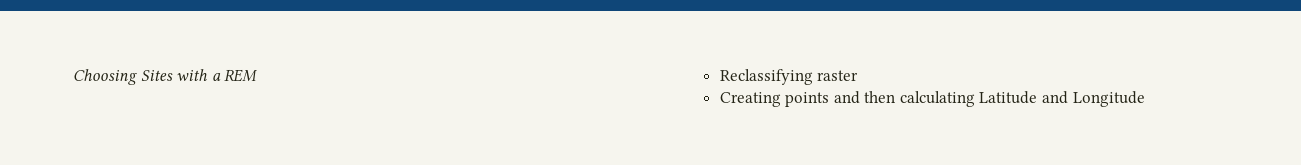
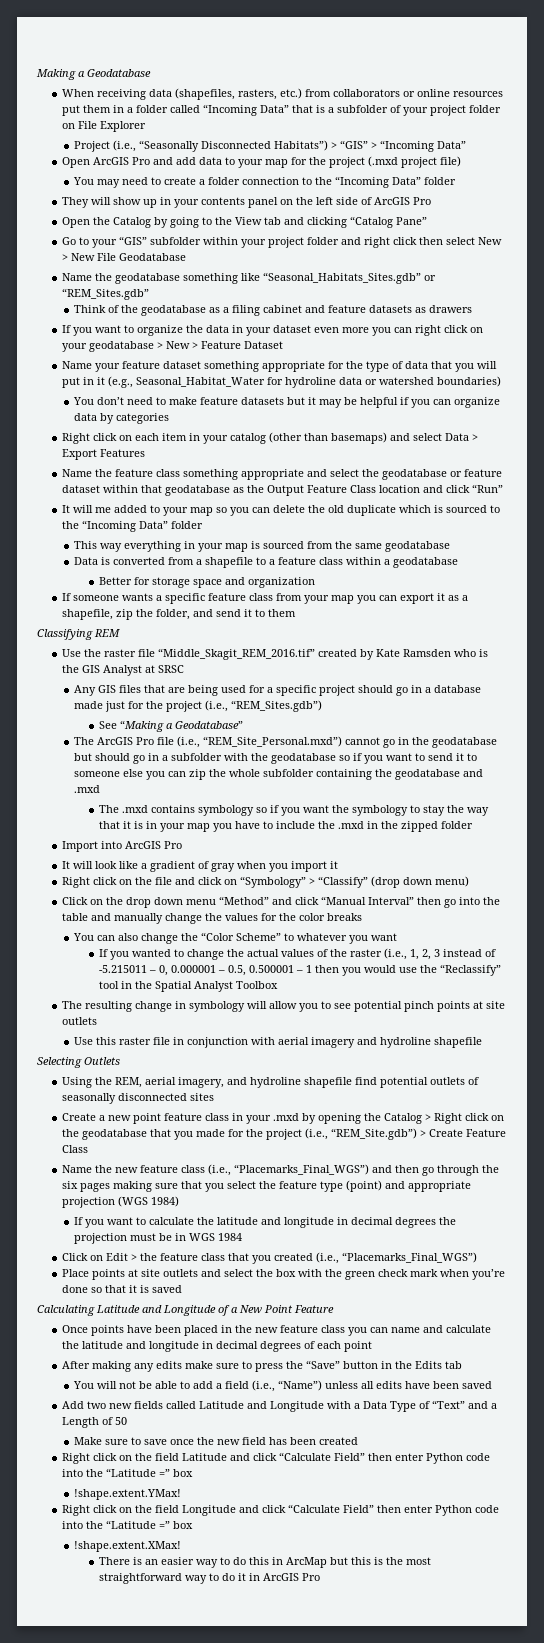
[73,69,221,85] Choosing Sites with a -> [36,69,151,80] [61,88,503,100] [61,104,501,116] [61,121,146,132] [73,140,466,152] [61,156,461,168] [72,176,456,188] [61,197,431,208] [61,216,427,228] [61,236,502,248] [61,253,186,261] [61,272,436,284] [61,288,149,300] [73,305,472,316] [61,325,483,336] [61,341,283,352] [61,361,497,372] [61,376,501,388] [72,397,500,408] [73,413,169,424] [61,432,478,444] [61,449,145,460] [61,469,502,480] [61,484,503,496] [61,505,500,516] [61,520,203,532] [73,541,450,552] [73,557,458,568] [98,577,315,588] [61,593,468,604] [61,609,296,620] [37,629,93,640] Making a Geodatabase // When receiving data (shapefiles, rasters, etc.) from collaborators or online resources put them in a folder called “Incoming Data” that is a subfolder of your project folder on File Explorer // Project (i.e., “Seasonally Disconnected Habitats”) > “GIS” > “Incoming Data” // Open ArcGIS Pro and add data to your map for the project (.mxd project file) // You may need to create a folder connection to the “Incoming Data” folder // They will show up in your contents panel on the left side of ArcGIS Pro // Open the Catalog by going to the View tab and clicking “Catalog Pane” // Go to your “GIS” subfolder within your project folder and right click then select New > New File Geodatabase // Name the geodatabase something like “Seasonal_Habitats_Sites.gdb” or “REM_Sites.gdb” // Think of the geodatabase as a filing cabinet and feature datasets as drawers // If you want to organize the data in your dataset even more you can right click on your geodatabase > New > Feature Dataset // Name your feature dataset something appropriate for the type of data that you will put in it (e.g., Seasonal_Habitat_Water for hydroline data or watershed boundaries) // You don’t need to make feature datasets but it may be helpful if you can organize data by categories // Right click on each item in your catalog (other than basemaps) and select Data > Export Features // Name the feature class something appropriate and select the geodatabase or feature dataset within that geodatabase as the Output Feature Class location and click “Run” // It will me added to your map so you can delete the old duplicate which is sourced to the “Incoming Data” folder // This way everything in your map is sourced from the same geodatabase // Data is converted from a shapefile to a feature class within a geodatabase // Better for storage space and organization // If someone wants a specific feature class from your map you can export it as a shapefile, zip the folder, and send it to them // Classifying
[719,69,859,85] [719,91,1145,107] Reclassifying raster // Creating points and then calculating Latitude and Longitude -> [61,648,488,660] [61,665,184,676] [73,685,481,696] [73,700,322,712] [98,720,243,732] [73,736,497,748] [73,753,477,764] [73,769,483,780] [73,785,100,793] [98,805,489,816] [98,821,473,832] [61,841,182,852] [61,861,338,872] [61,876,469,888] [61,896,500,908] [61,913,362,924] [72,932,397,944] [98,948,496,960] [98,964,501,976] [98,981,278,992] [61,1001,505,1012] [61,1017,97,1025] [73,1037,482,1048] [37,1057,120,1068] [61,1077,479,1088] [61,1093,214,1104] [61,1113,504,1124] [61,1128,506,1140] [61,1145,88,1153] [61,1164,499,1176] [61,1180,471,1192] [61,1196,179,1208] [73,1217,456,1228] [73,1233,242,1244] [61,1252,477,1264] [61,1269,505,1280] [61,1285,182,1293] [37,1305,334,1316] [61,1325,491,1336] [61,1341,372,1352] [61,1360,462,1372] [72,1380,492,1392] [61,1400,497,1412] [61,1417,127,1428] [73,1437,358,1445] [61,1452,490,1464] [61,1468,193,1477] [73,1489,181,1500] [61,1504,499,1516] [61,1520,193,1529] [73,1541,181,1552] [98,1557,431,1568] [98,1573,320,1584] Use the raster file “Middle_Skagit_REM_2016.tif” created by Kate Ramsden who is the GIS Analyst at SRSC // Any GIS files that are being used for a specific project should go in a database made just for the project (i.e., “REM_Sites.gdb”) // See “Making a Geodatabase” // The ArcGIS Pro file (i.e., “REM_Site_Personal.mxd”) cannot go in the geodatabase but should go in a subfolder with the geodatabase so if you want to send it to someone else you can zip the whole subfolder containing the geodatabase and .mxd // The .mxd contains symbology so if you want the symbology to stay the way that it is in your map you have to include the .mxd in the zipped folder // Import into ArcGIS Pro // It will look like a gradient of gray when you import it // Right click on the file and click on “Symbology” > “Classify” (drop down menu) // Click on the drop down menu “Method” and click “Manual Interval” then go into the table and manually change the values for the color breaks // You can also change the “Color Scheme” to whatever you want // If you wanted to change the actual values of the raster (i.e., 1, 2, 3 instead of -5.215011 – 0, 0.000001 – 0.5, 0.500001 – 1 then you would use the “Reclassify” tool in the Spatial Analyst Toolbox // The resulting change in symbology will allow you to see potential pinch points at site outlets // Use this raster file in conjunction with aerial imagery and hydroline shapefile // Selecting Outlets // Using the REM, aerial imagery, and hydroline shapefile find potential outlets of seasonally disconnected sites // Create a new point feature class in your .mxd by opening the Catalog > Right click on the geodatabase that you made for the project (i.e., “REM_Site.gdb”) > Create Feature Class // Name the new feature class (i.e., “Placemarks_Final_WGS”) and then go through the six pages making sure that you select the feature type (point) and appropriate projection (WGS 1984) // If you want to calculate the latitude and longitude in decimal degrees the projection must be in WGS 1984 // Click on Edit > the feature class that you created (i.e., “Placemarks_Final_WGS”) // Place points at site outlets and select the box with the green check mark when you’re done so that it is saved // Calculating Latitude and Longitude of a New Point Feature // Once points have been placed in the new feature class you can name and calculate the latitude and longitude in decimal degrees of each point // After making any edits make sure to press the “Save” button in the Edits tab // You will not be able to add a field (i.e., “Name”) unless all edits have been saved // Add two new fields called Latitude and Longitude with a Data Type of “Text” and a Length of 50 // Make sure to save once the new field has been created // Right click on the field Latitude and click “Calculate Field” then enter Python code into the “Latitude =” box // !shape.extent.YMax! // Right click on the field Longitude and click “Calculate Field” then enter Python code into the “Latitude =” box // !shape.extent.XMax! // There is an easier way to do this in ArcMap but this is the most straightforward way to do it in ArcGIS Pro

